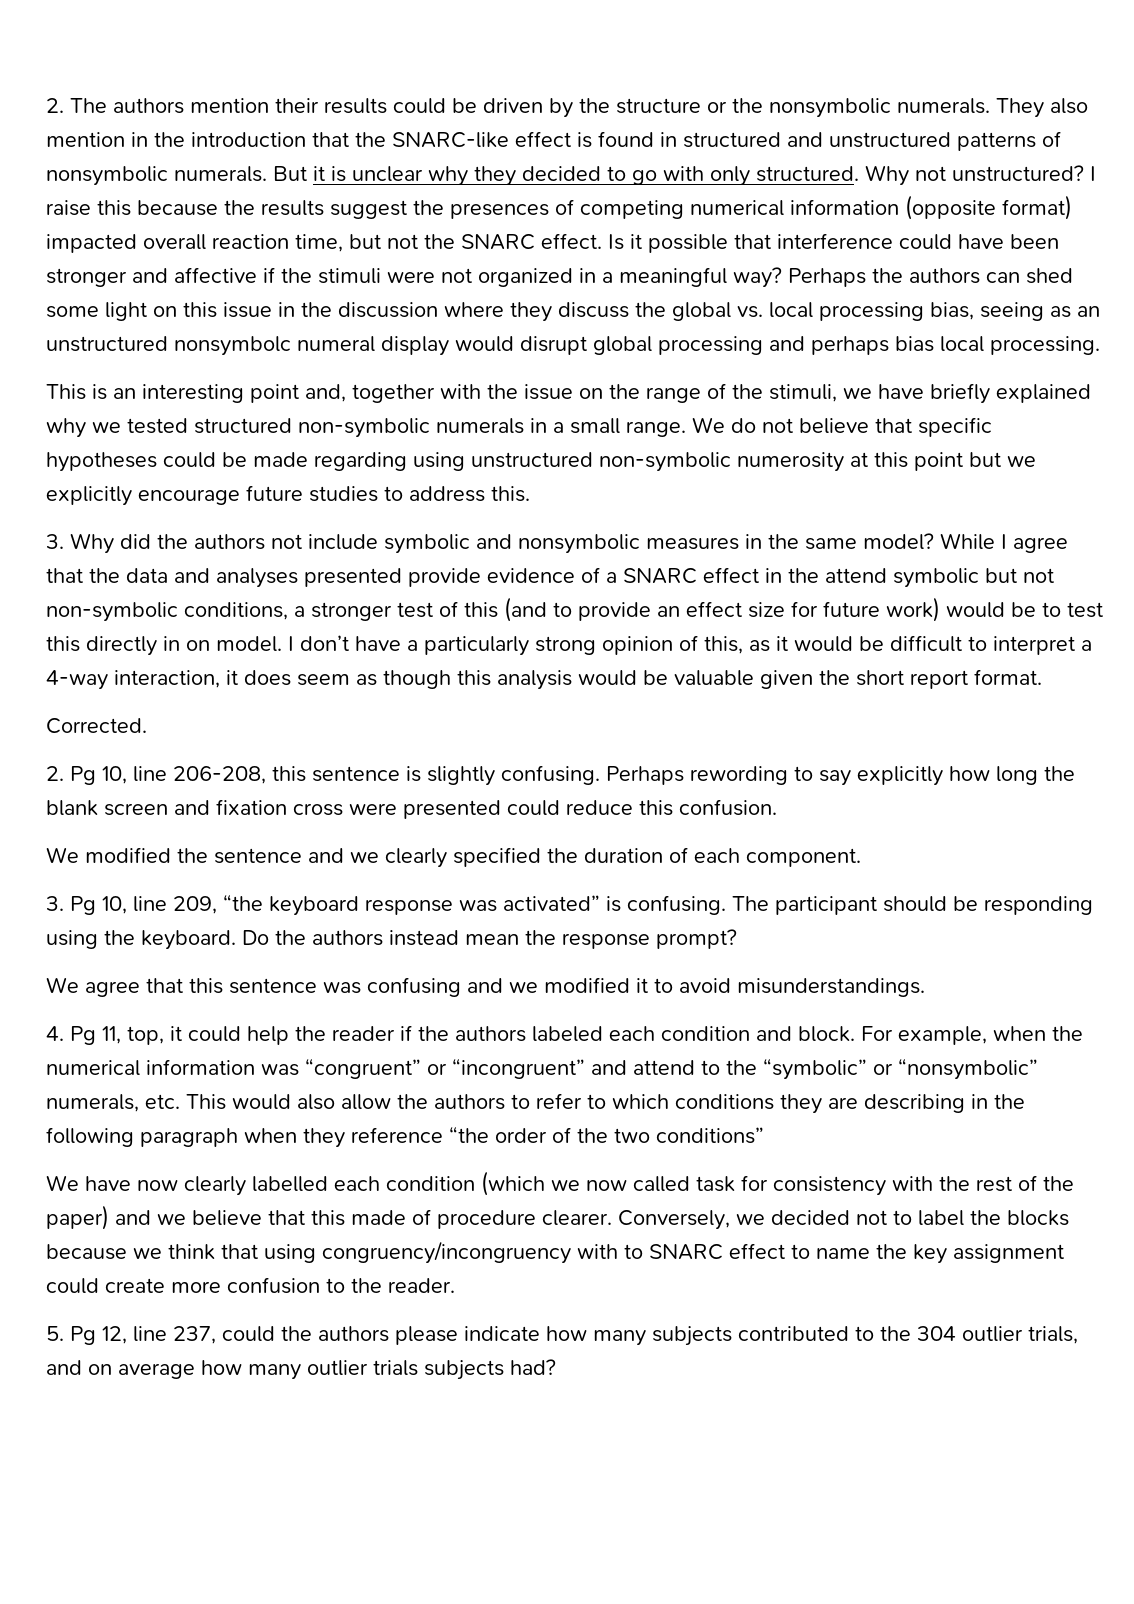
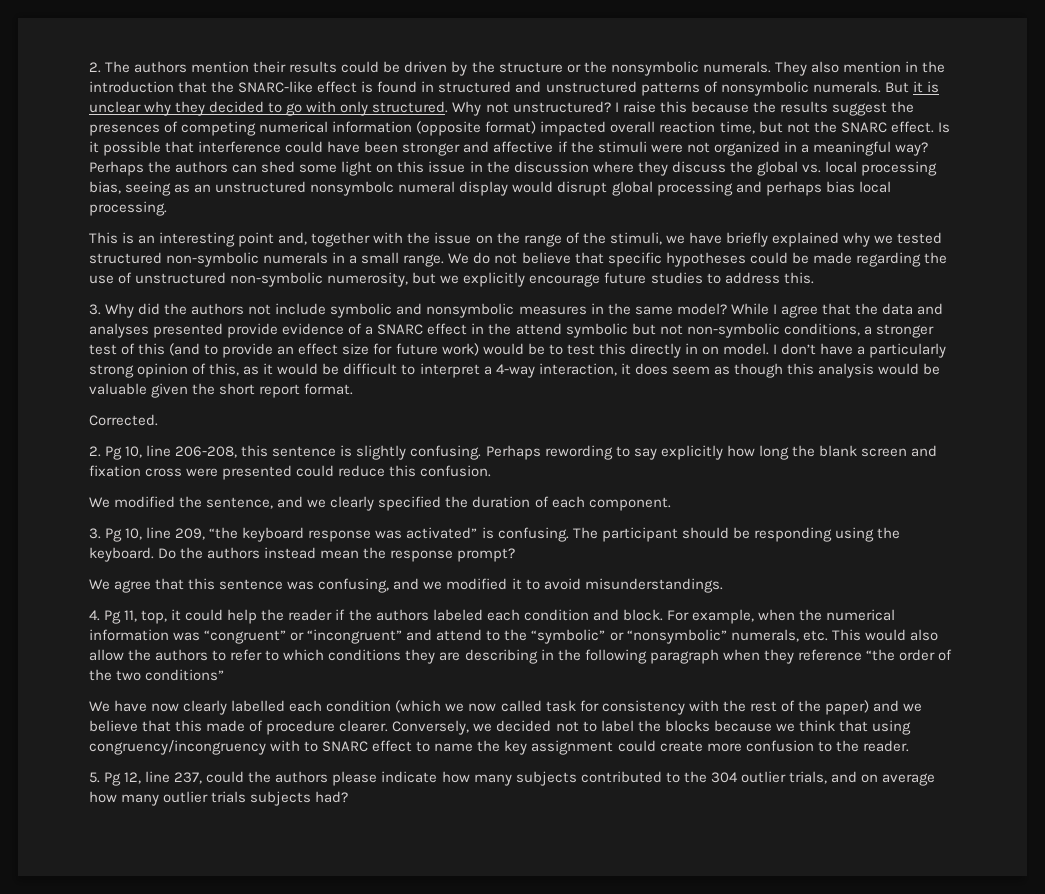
[413,452,963,472] using unstructured non-symbolic numerosity at this point -> [923,252,947,264] [89,272,409,287] the use of unstructured non-symbolic numerosity,
[214,848,302,864] sentence -> [206,497,274,509] sentence,
[367,977,461,997] confusing -> [318,578,390,593] confusing,

